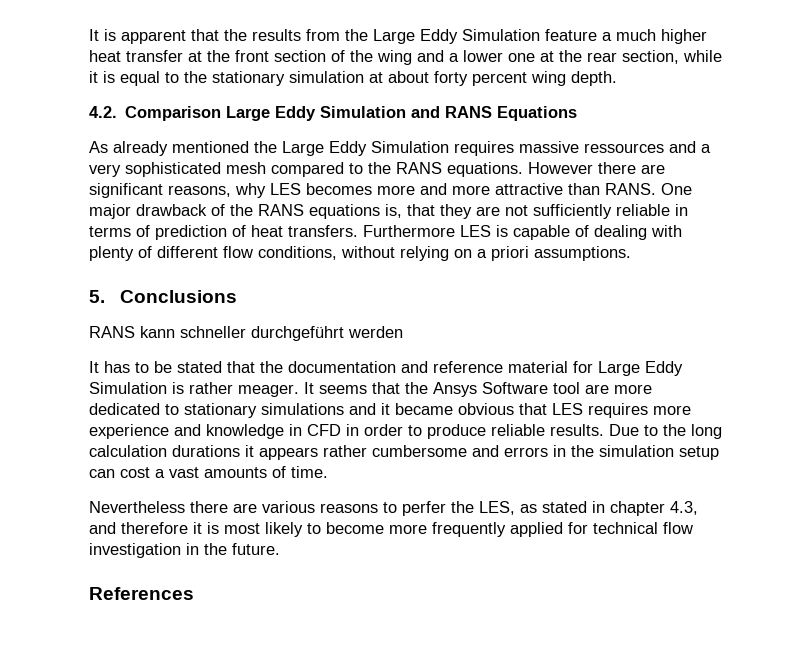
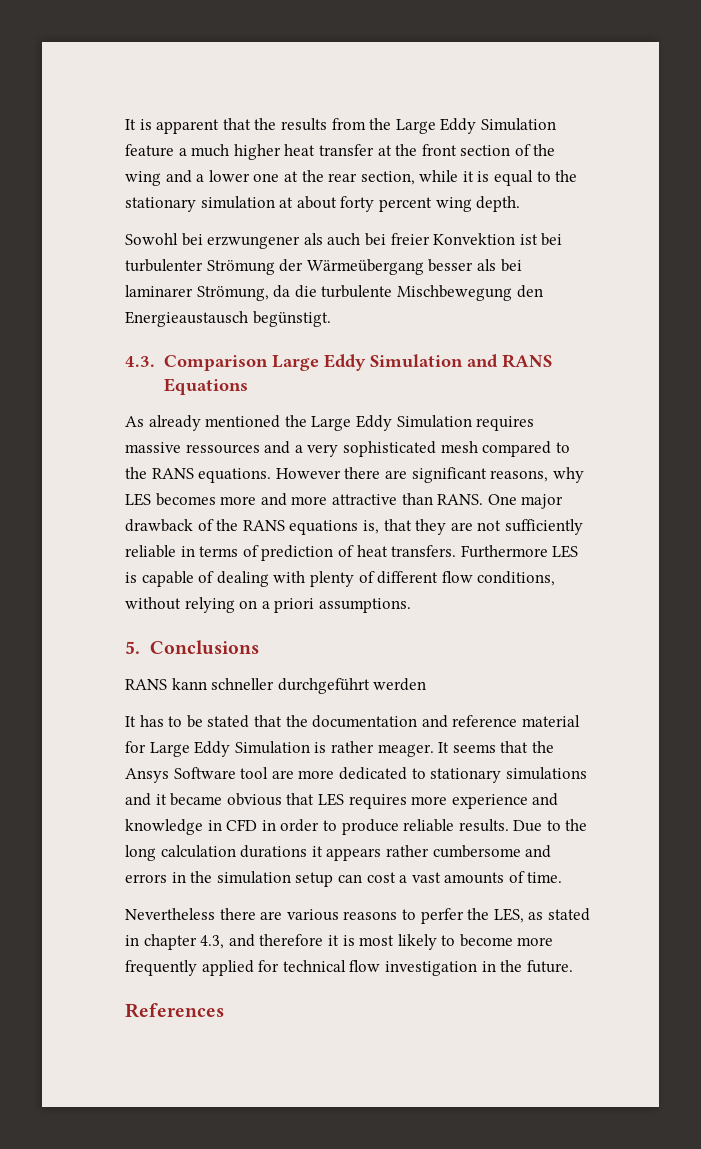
[89,106,117,118] 4.2. -> [125,233,563,249] [125,259,522,275] [125,285,543,301] [125,311,331,327] [125,356,155,367] Sowohl bei erzwungener als auch bei freier Konvektion ist bei turbulenter Strömung der Wärmeübergang besser als bei laminarer Strömung, da die turbulente Mischbewegung den Energieaustausch begünstigt. // 4.3.

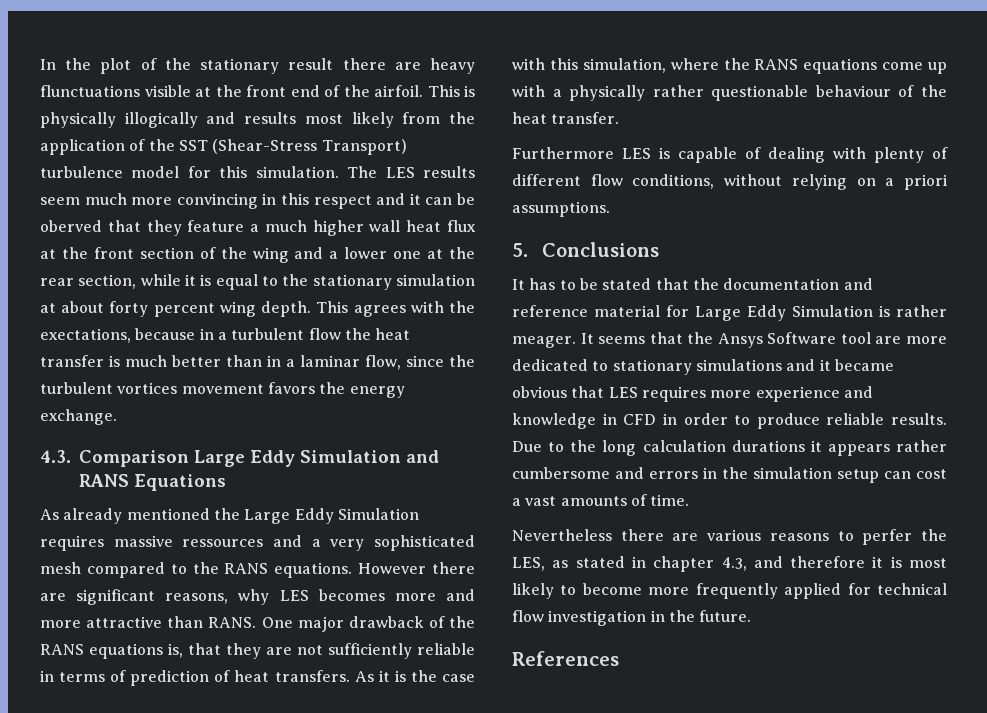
[125,118,556,134] It is apparent that the results from the Large Eddy Simulation -> [40,58,476,74] [40,85,475,97] [40,112,476,128] [40,139,407,155] [40,166,475,178] [40,193,476,209] [40,220,182,236] In the plot of the stationary result there are heavy flunctuations visible at the front end of the airfoil. This is physically illogically and results most likely from the application of the SST (Shear-Stress Transport) turbulence model for this simulation. The LES results seem much more convincing in this respect and it can be oberved that they
[284,144,374,156] heat transfer -> [369,220,476,232] wall heat flux
[125,233,563,249] [125,259,522,275] [125,285,543,301] [125,311,331,327] // Sowohl bei erzwungener als auch bei freier Konvektion ist bei turbulenter Strömung der Wärmeübergang besser als bei laminarer Strömung, da die turbulente Mischbewegung den Energieaustausch begünstigt. -> [316,301,476,317] [40,328,411,343] [40,355,475,370] [40,382,405,398] [40,409,117,425] This agrees with the exectations, because in a turbulent flow the heat transfer is much better than in a laminar flow, since the turbulent vortices movement favors the energy exchange.
(457, 551) none -> [354,670,475,682] [512,58,947,74] [512,85,947,101] [512,112,620,124] As it is the case with this simulation, where the RANS equations come up with a physically rather questionable behaviour of the heat transfer. //
[125,678,427,694] // RANS kann schneller durchgeführt werden -> (659, 249) none

